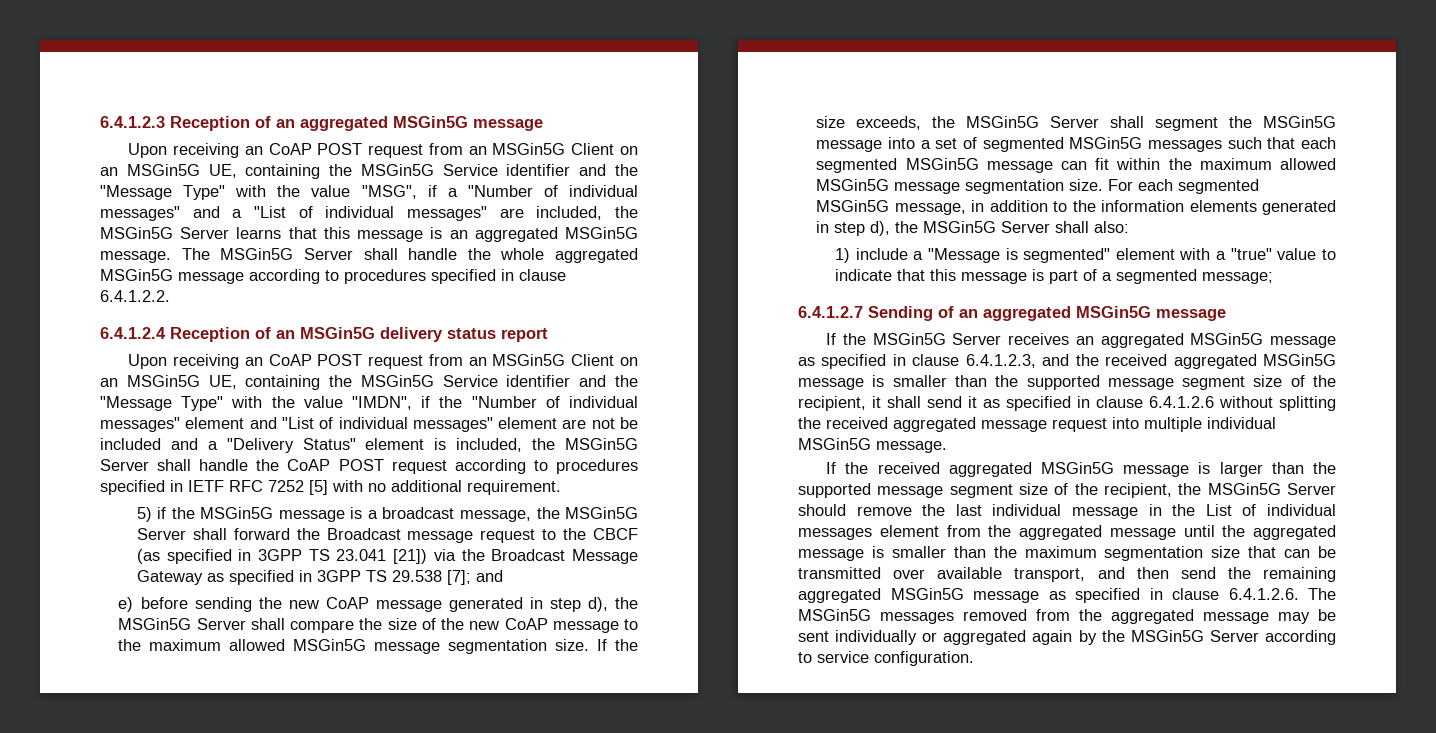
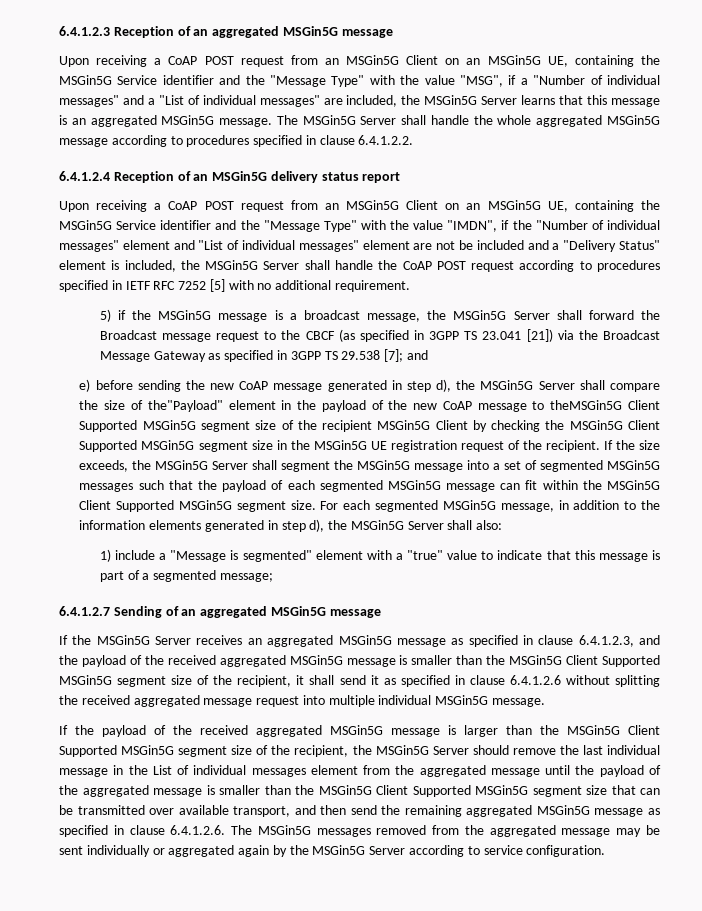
[244,146,263,155] an -> [154,58,162,65] a
[244,357,263,366] an -> [154,203,162,210] a
(436, 624) none -> [147,400,384,412] the"Payload" element in the payload of
[118,639,590,654] the maximum allowed MSGin5G message segmentation size. -> [550,400,661,410] [79,420,661,432] [79,440,600,452] theMSGin5G Client Supported MSGin5G segment size of the recipient MSGin5G Client by checking the MSGin5G Client Supported MSGin5G segment size in the MSGin5G UE registration request of the recipient.
(1296, 143) none -> [197,480,284,492] the payload of
[1199,158,1336,170] [816,179,1065,194] maximum allowed MSGin5G message segmentation -> [607,480,660,490] [79,500,286,512] MSGin5G Client Supported MSGin5G segment
(1099, 360) none -> [81,655,164,667] payload of the
[1026,375,1174,390] supported message -> [509,655,661,667] [59,675,112,685] MSGin5G Client Supported MSGin5G
(869, 468) none -> [101,725,192,737] payload of the
[798,483,944,498] supported message -> [567,725,660,735] [59,745,175,757] MSGin5G Client Supported MSGin5G
(1246, 531) none -> [599,765,661,777] [59,785,78,795] payload of the
[1024,546,1204,561] maximum segmentation -> [318,785,582,797] MSGin5G Client Supported MSGin5G segment

